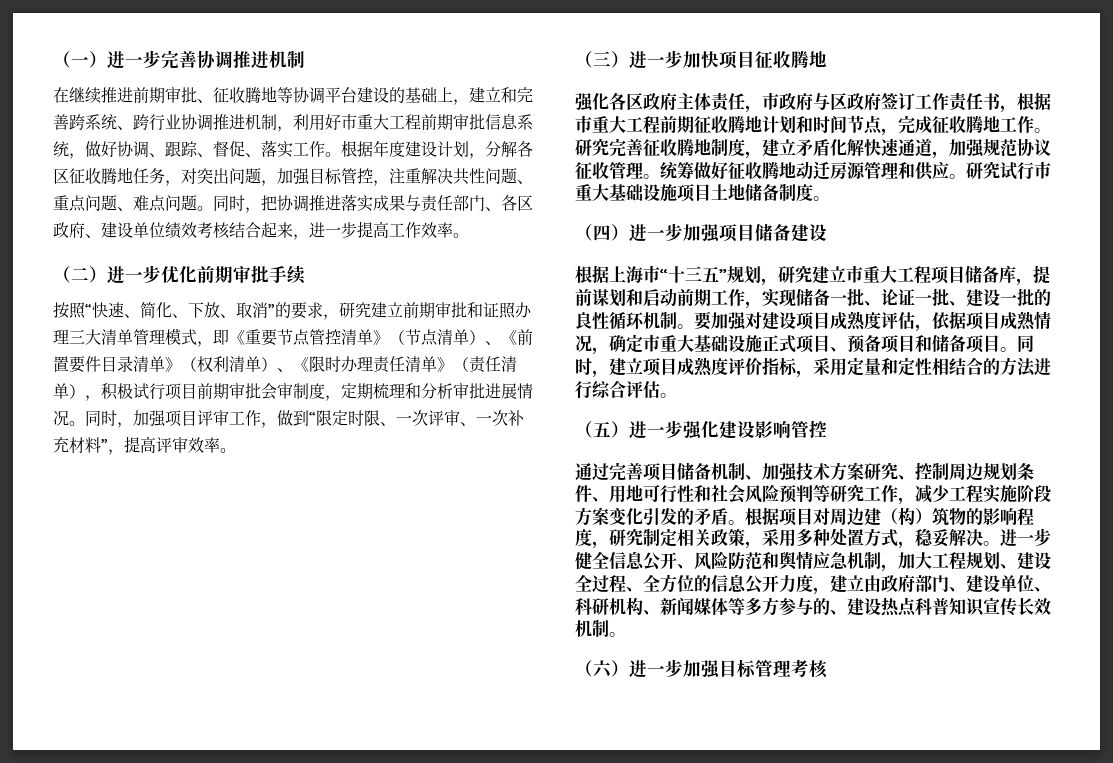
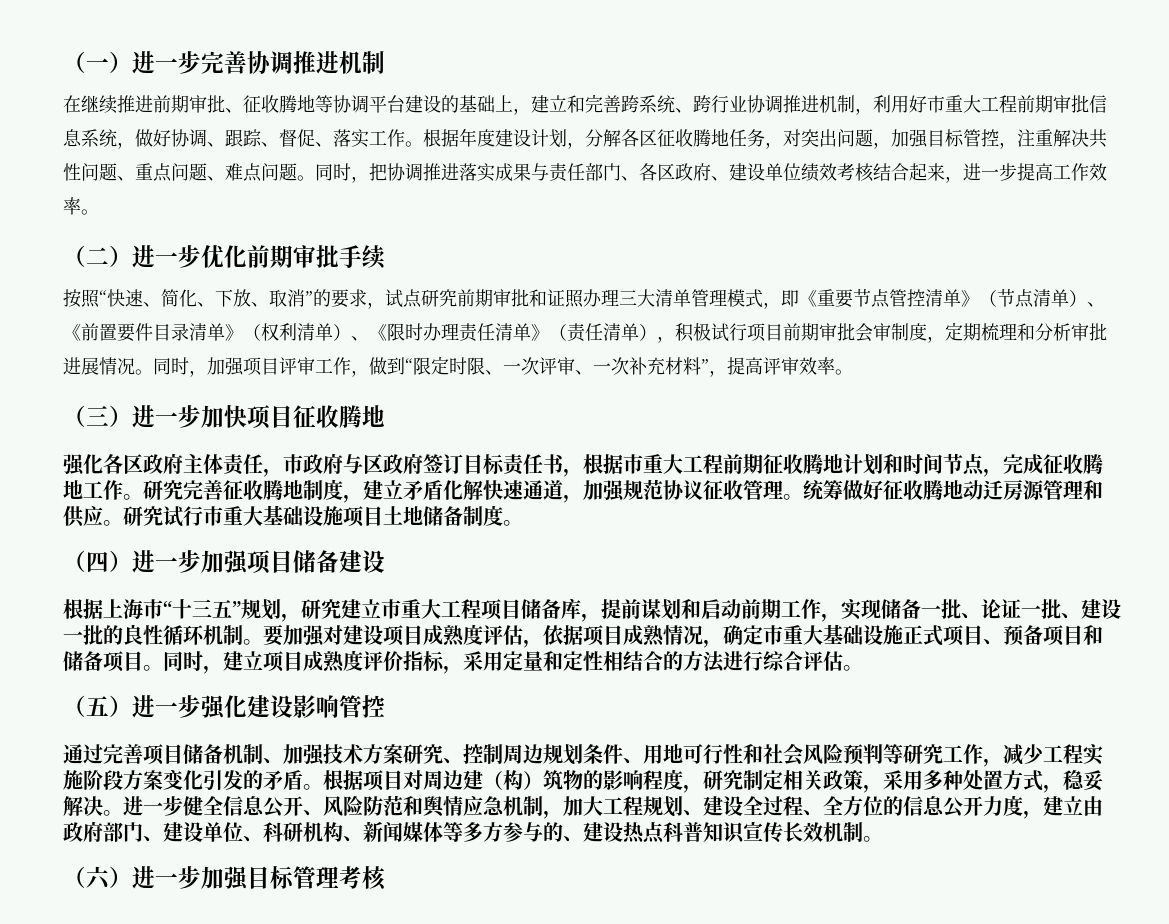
[339,302,403,318] 研究建立 -> [385,289,457,308] 试点研究
[915,93,949,110] 工作 -> [463,454,505,475] 目标

